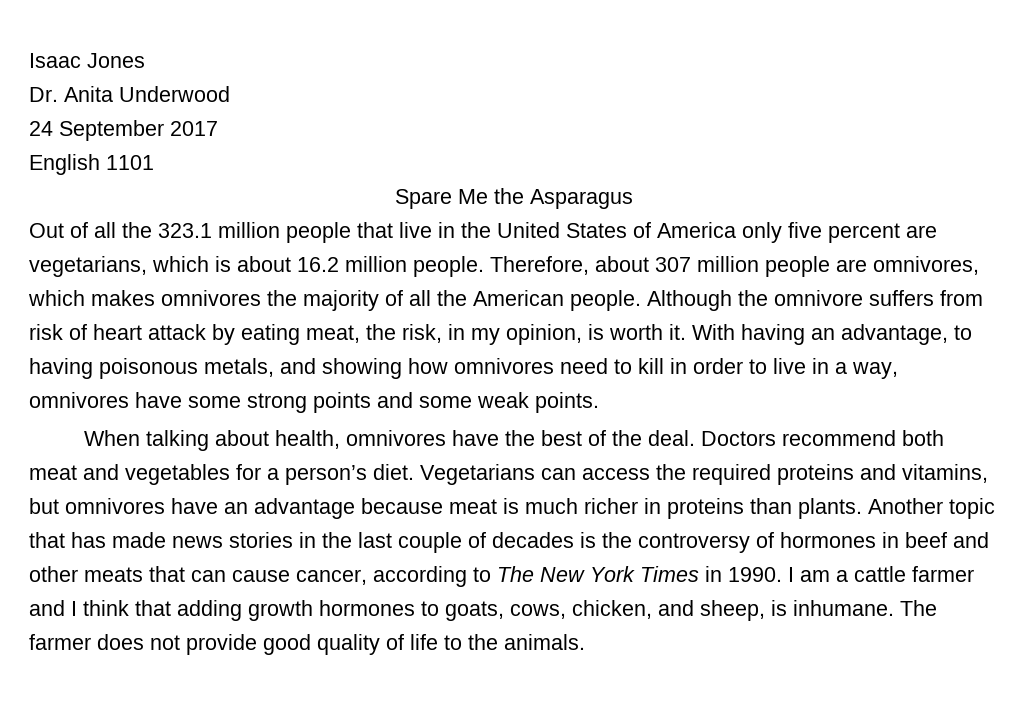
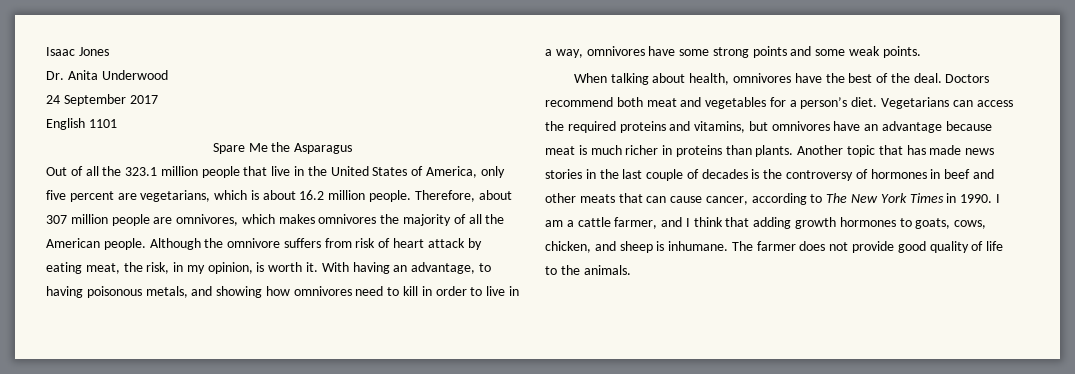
[657,222,736,238] America -> [425,166,477,178] America,
[912,566,974,582] farmer -> [614,217,658,229] farmer,
[700,600,765,621] sheep, -> [619,241,653,253] sheep

